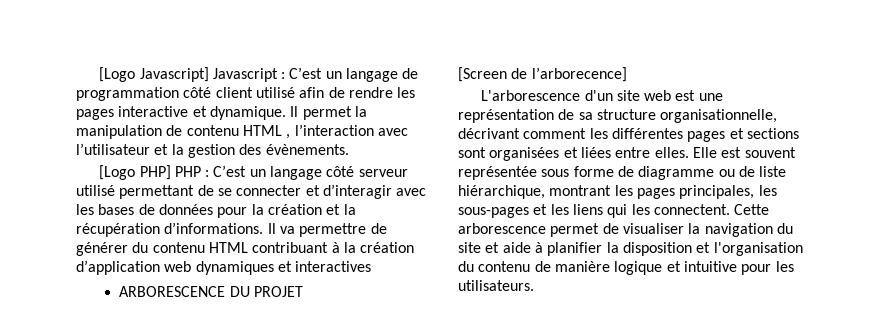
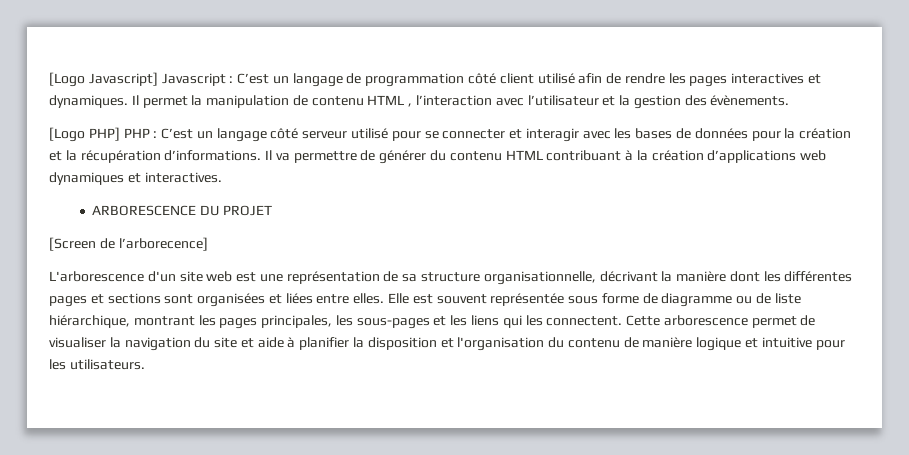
[118,106,286,120] interactive et dynamique. -> [731,73,822,84] [49,95,128,108] interactives et dynamiques.
[119,185,214,199] permettant de -> [391,131,421,141] pour
[322,184,392,199] d’interagir -> [525,128,579,142] interagir
[76,260,160,275] d’application -> [707,150,797,163] d’applications
[295,261,372,272] interactives -> [144,172,222,183] interactives.
[523,128,587,139] comment -> [661,271,760,282] la manière dont

